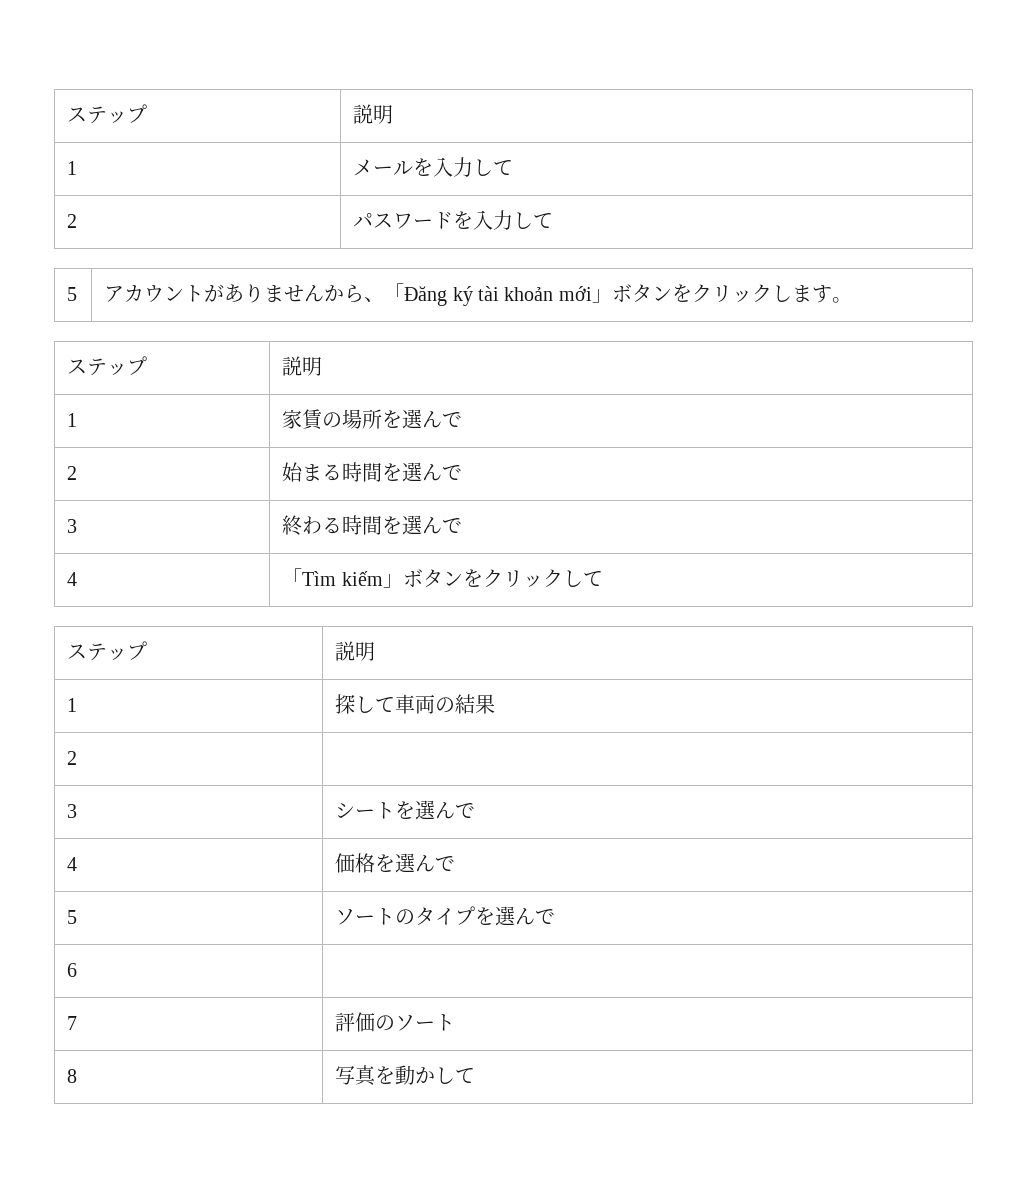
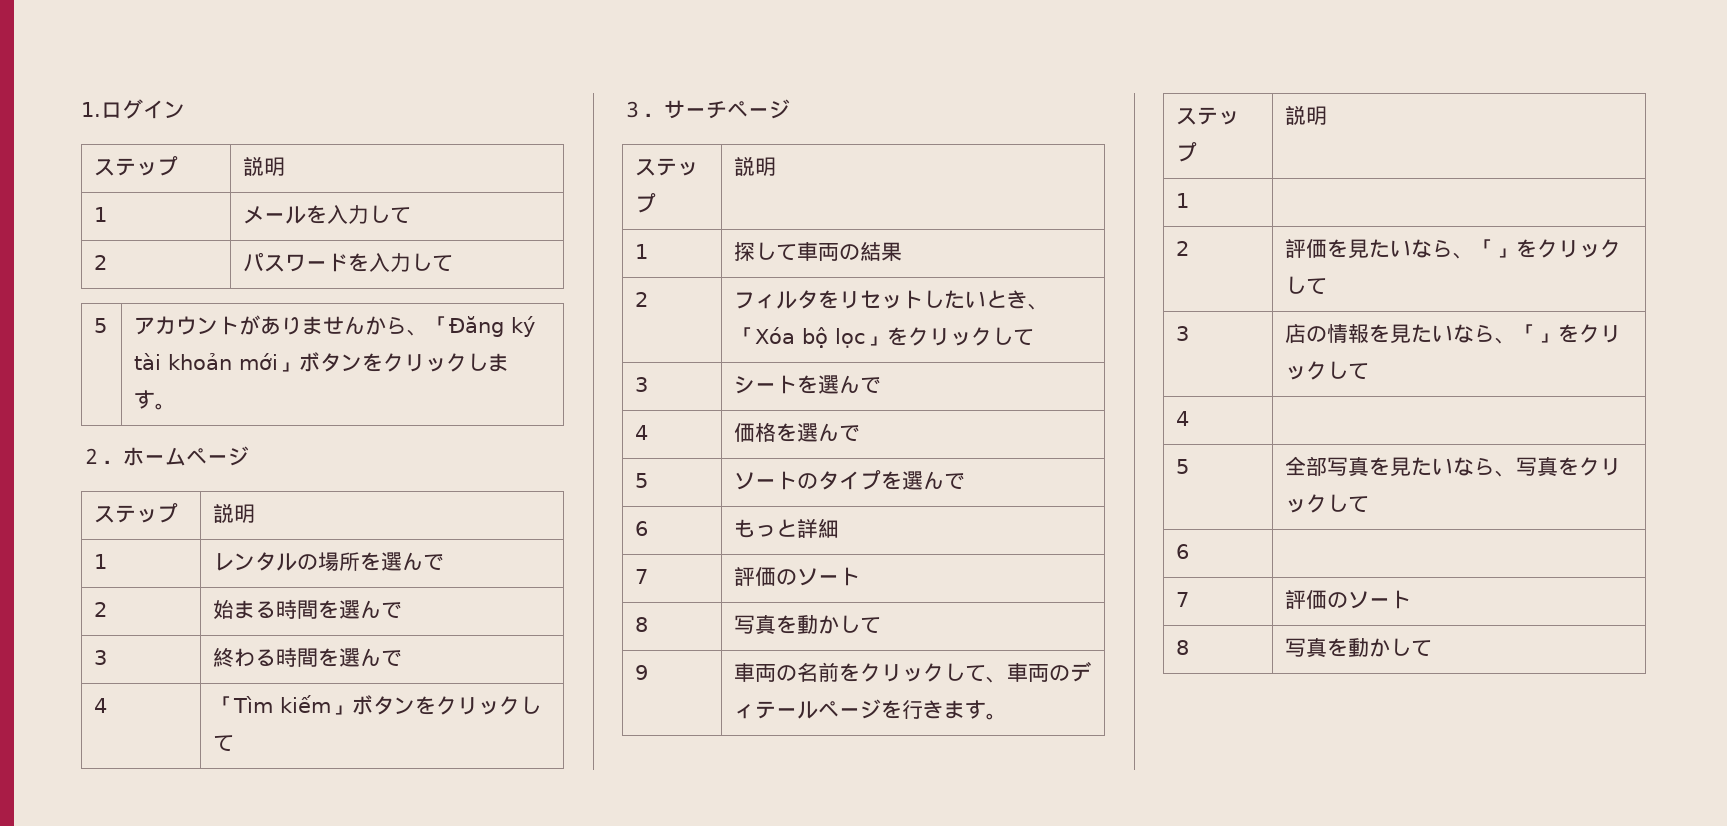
(67, 114) none -> [81,99,185,119] 1.ログイン //
[67,356,148,376] [282,356,323,376] [67,413,78,427] [282,409,324,430] // ステップ | 説明 // 1 | 家賃 -> [81,446,249,466] [94,503,179,523] [213,503,256,523] [94,554,108,569] [213,552,298,571] // ２．ホームページ // ステップ | 説明 // 1 | レンタル
(603, 578) none -> [622,99,790,119] // ３．サーチページ
(78, 758) none -> [734,290,1050,310] [734,327,1035,348] フィルタをリセットしたいとき、「Xóa bộ lọc」をクリックして
[67,1016,78,1030] [335,1012,456,1032] [67,1069,78,1083] [335,1065,476,1086] // 7 | 評価のソート // 8 | 写真を動かして -> [734,519,840,538] [635,569,649,584] [734,567,861,586] [635,617,649,632] [734,615,882,635] [635,665,649,680] [734,661,1092,683] [734,699,1008,720] [1176,107,1240,125] [1176,142,1198,162] [1285,105,1328,125] [1176,193,1190,208] [1176,241,1190,256] [1285,239,1622,259] [1285,276,1328,295] [1176,326,1190,341] [1285,323,1622,344] [1285,361,1370,380] [1176,411,1190,426] [1176,459,1190,474] [1285,456,1622,477] [1285,494,1370,513] [1176,544,1190,559] [1176,592,1190,607] [1285,590,1412,609] [1176,640,1190,655] [1285,638,1433,658] もっと詳細 // 7 | 評価のソート // 8 | 写真を動かして // 9 | 車両の名前をクリックして、車両のディテールページを行きます。 // ステップ | 説明 // 1 | // 2 | 評価を見たいなら、「」をクリックして // 3 | 店の情報を見たいなら、「」をクリックして // 4 | // 5 | 全部写真を見たいなら、写真をクリックして // 6 | // 7 | 評価のソート // 8 | 写真を動かして

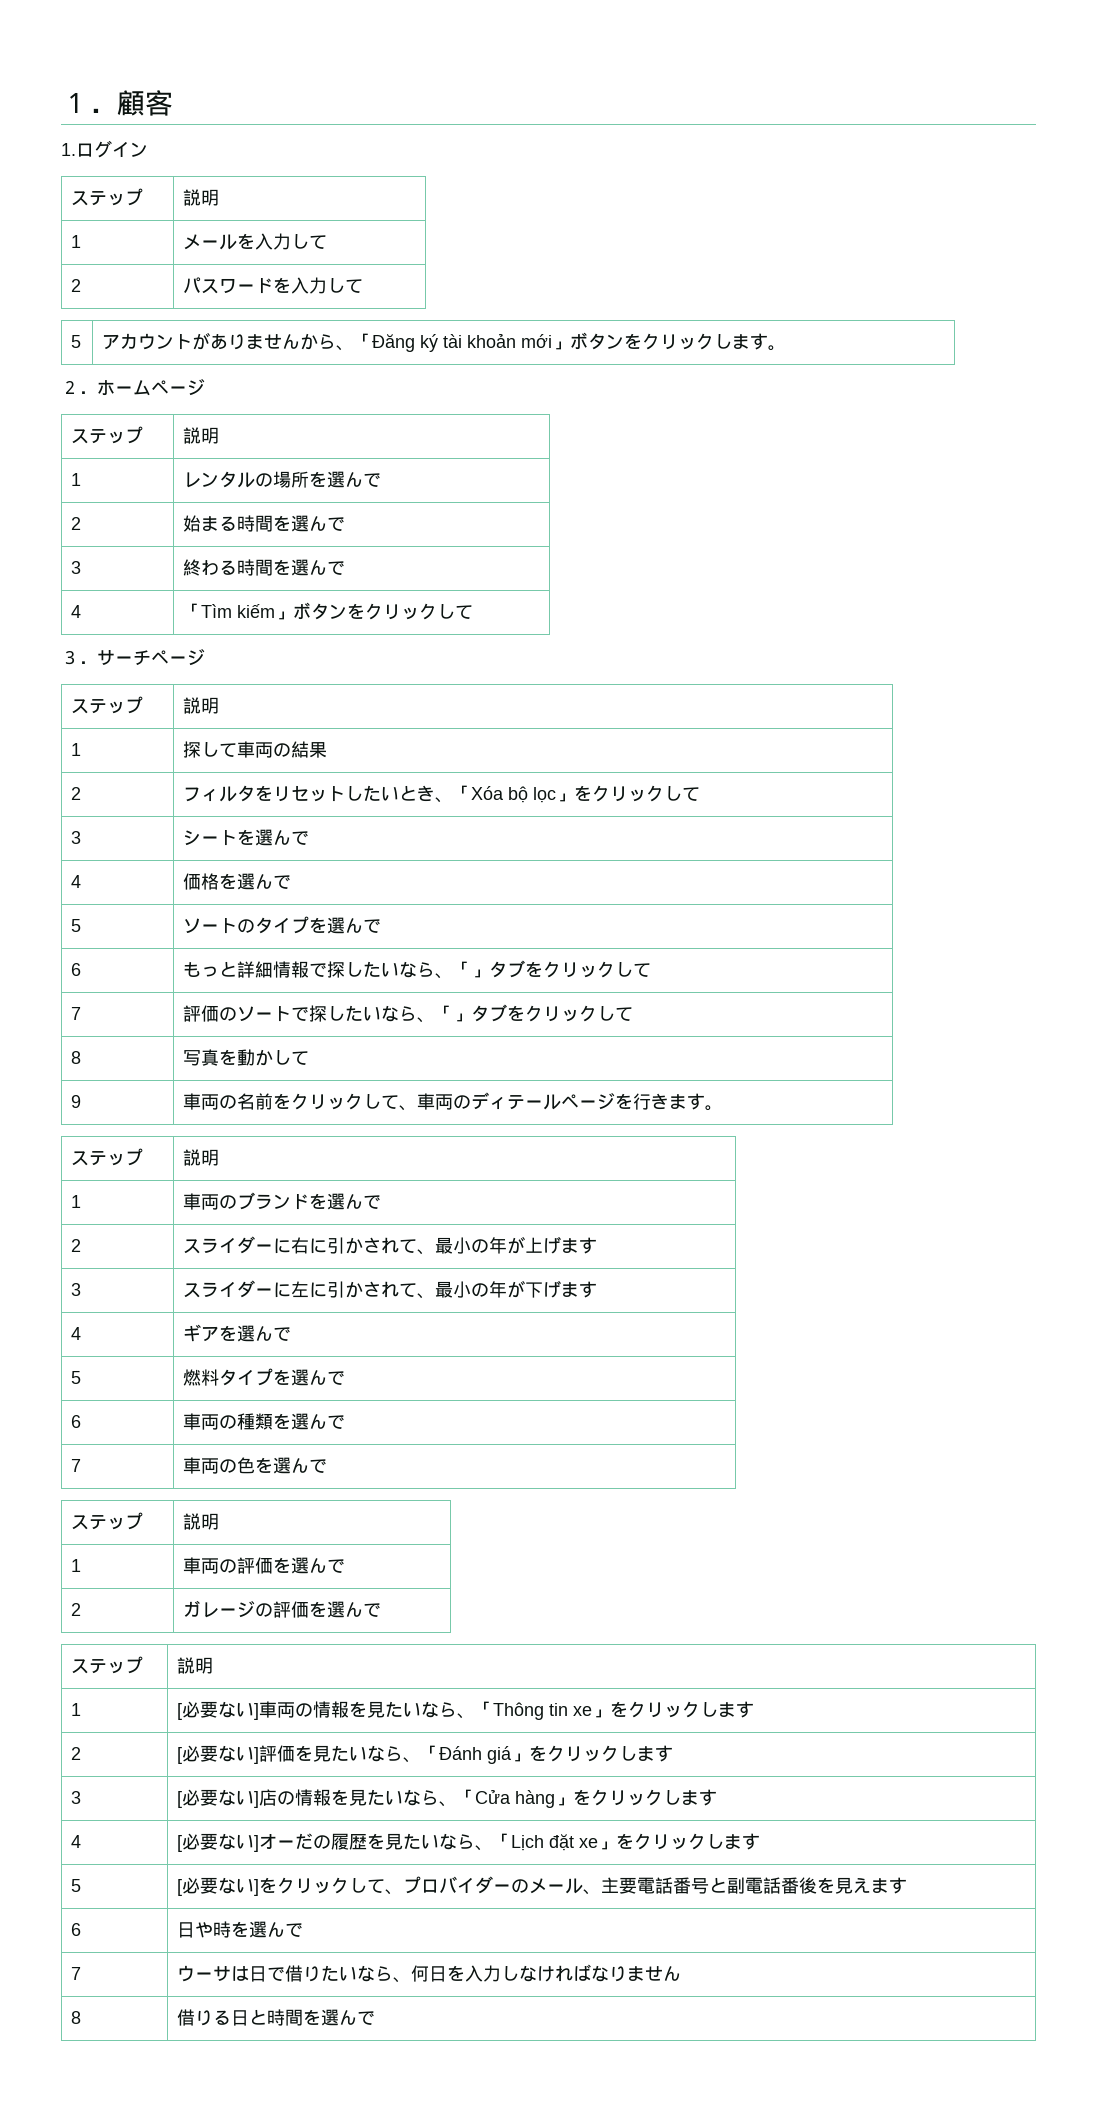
(81, 109) none -> [61,90,173,116] １．顧客 //
[635,569,649,584] [734,567,861,586] // 7 | 評価のソート -> [273,960,652,979] [71,1007,82,1020] [183,1004,634,1023] 情報で探したいなら、「」タブをクリックして // 7 | 評価のソートで探したいなら、「」タブをクリックして
[1176,241,1190,256] // 2 | -> [183,1192,382,1210] [71,1239,82,1252] [183,1236,598,1255] [71,1283,82,1296] [183,1280,598,1299] [71,1327,82,1340] [183,1324,292,1342] [71,1371,82,1384] [183,1368,346,1386] [71,1415,82,1428] [183,1413,346,1430] [71,1459,82,1472] [183,1457,328,1474] [71,1512,144,1530] [183,1513,220,1530] [71,1559,82,1572] [183,1557,346,1574] [71,1603,82,1616] [183,1600,382,1618] [71,1656,144,1674] [177,1657,214,1674] [71,1703,82,1716] [177,1701,755,1720] [71,1747,82,1760] [177,1745,260,1764] 車両のブランドを選んで // 2 | スライダーに右に引かされて、最小の年が上げます // 3 | スライダーに左に引かされて、最小の年が下げます // 4 | ギアを選んで // 5 | 燃料タイプを選んで // 6 | 車両の種類を選んで // 7 | 車両の色を選んで // ステップ | 説明 // 1 | 車両の評価を選んで // 2 | ガレージの評価を選んで // ステップ | 説明 // 1 | [必要ない]車両の情報を見たいなら、「Thông tin xe」をクリックします // 2 | [必要ない]
[1495,239,1622,258] [1285,276,1328,295] [1176,326,1190,341] 」をクリックして // 3 | -> [439,1745,674,1764] [71,1791,82,1804] [177,1789,260,1808] Đánh giá」をクリックします // 3 | [必要ない]
[1537,324,1622,343] [1285,361,1370,380] [1176,411,1190,426] [1176,459,1190,474] [1285,456,1622,477] [1285,494,1370,513] [1176,544,1190,559] [1176,592,1190,607] [1285,590,1412,609] [1176,640,1190,655] [1285,638,1433,658] 」をクリックして // 4 | // 5 | 全部写真を見たいなら、写真をクリックして // 6 | // 7 | 評価のソート // 8 | 写真を動かして -> [475,1789,718,1808] [71,1835,82,1848] [177,1833,761,1852] [71,1879,82,1892] [177,1876,908,1896] [71,1923,82,1936] [177,1921,304,1938] [71,1967,82,1980] [177,1964,682,1983] [71,2011,82,2024] [177,2009,376,2026] Cửa hàng」をクリックします // 4 | [必要ない]オーだの履歴を見たいなら、「Lịch đặt xe」をクリックします // 5 | [必要ない]をクリックして、プロバイダーのメール、主要電話番号と副電話番後を見えます // 6 | 日や時を選んで // 7 | ウーサは日で借りたいなら、何日を入力しなければなりません // 8 | 借りる日と時間を選んで

